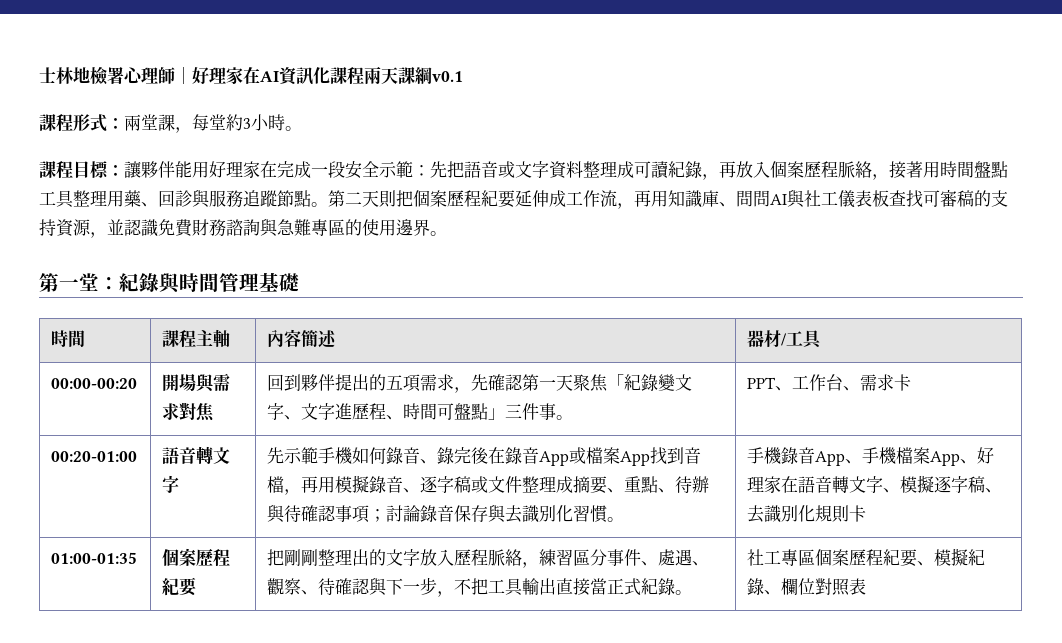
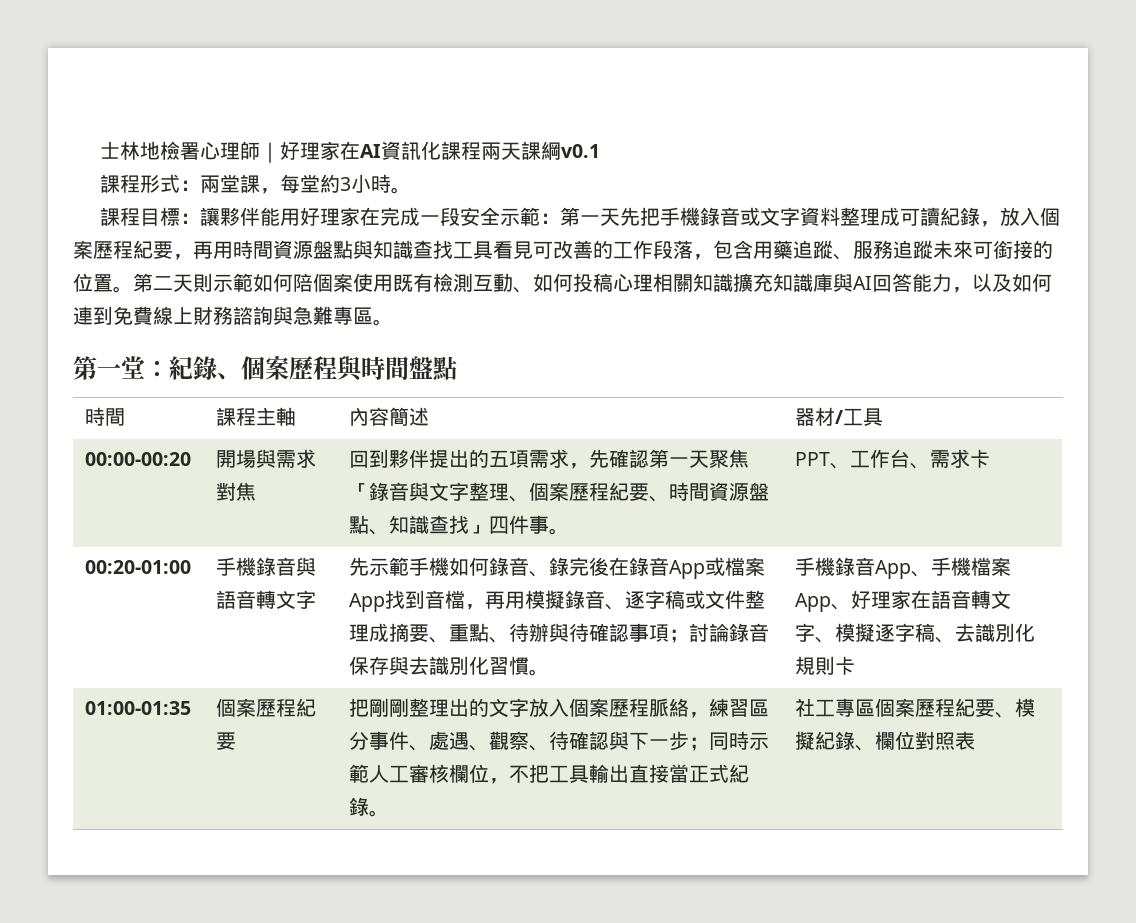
[430,161,481,178] 先把語 -> [560,207,721,226] 第一天先把手機錄
[719,161,1008,180] [39,189,1008,209] [39,219,193,238] 再放入個案歷程脈絡，接著用時間盤點工具整理用藥、回診與服務追蹤節點。第二天則把個案歷程紀要延伸成工作流，再用知識庫、問問AI與社工儀表板查找可審稿的支持資源，並認識免費 -> [1000,207,1061,226] [73,240,1053,260] [73,273,1052,293] [73,306,193,325] 放入個案歷程紀要，再用時間資源盤點與知識查找工具看見可改善的工作段落，包含用藥追蹤、服務追蹤未來可銜接的位置。第二天則示範如何陪個案使用既有檢測互動、如何投稿心理相關知識擴充知識庫與AI回答能力，以及如何連到免費線上
[345,219,430,236] 的使用邊界 -> (373, 316) none
[159,272,299,294] 與時間管理基礎 -> [217,355,457,382] 、個案歷程與時間盤點
[624,374,693,391] [267,403,523,420] 紀錄變文字、文字進歷程、時間可盤點」三 -> [369,482,770,502] [349,515,510,535] 錄音與文字整理、個案歷程紀要、時間資源盤點、知識查找」四
(138, 456) none -> [216,557,317,576] 手機錄音與
(455, 557) none -> [569,698,610,717] 個案
(438, 586) none -> [689,731,770,751] [349,764,490,783] ；同時示範人工審核欄位

